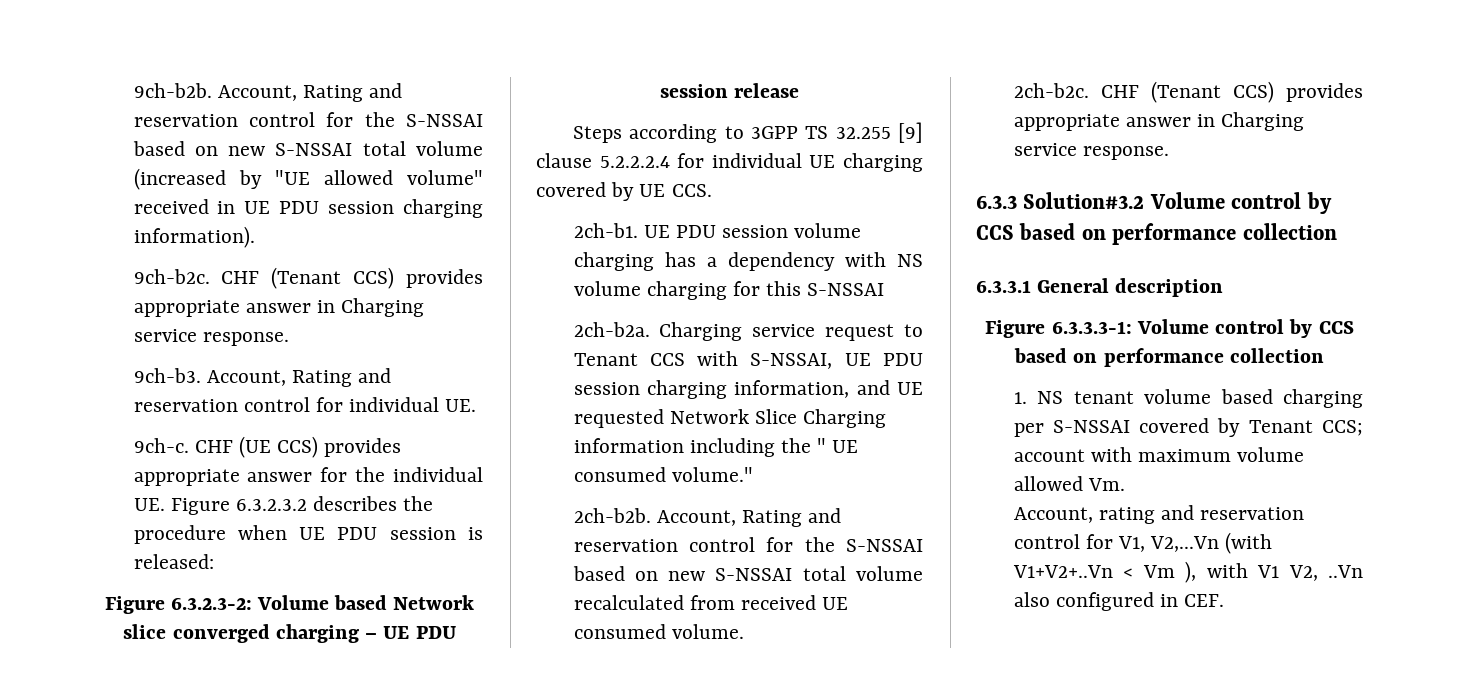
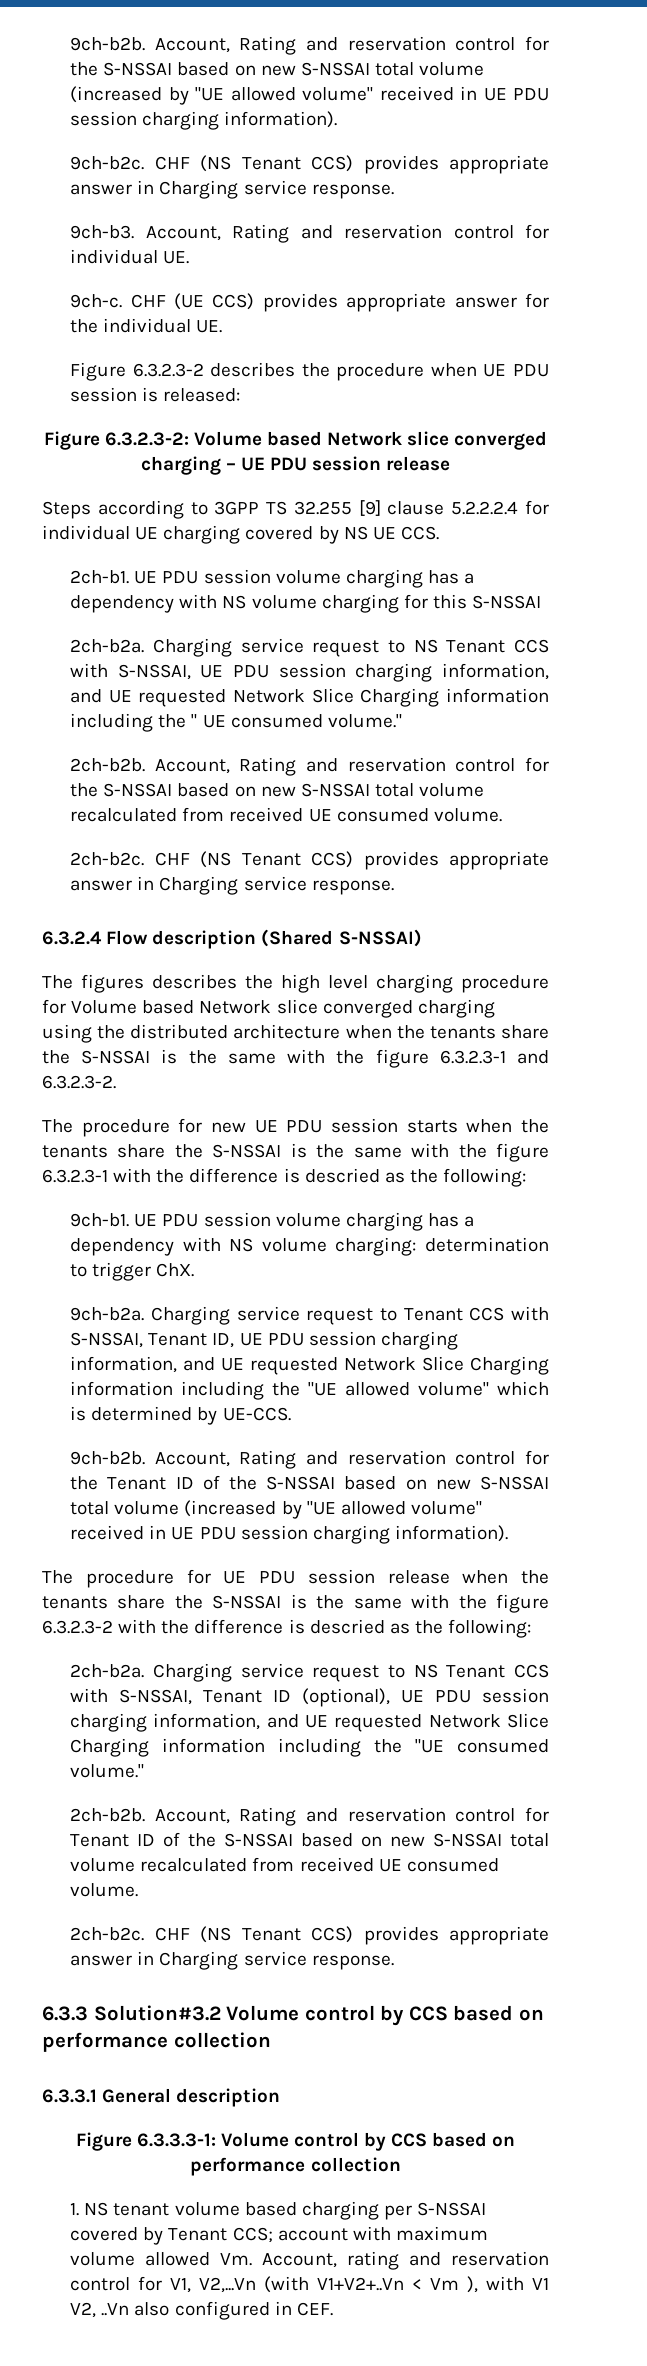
[271,267,342,289] (Tenant -> [200,155,301,172] (NS Tenant
[170,498,308,515] Figure 6.3.2.3.2 -> [70,362,204,381] // Figure 6.3.2.3-2
(635, 191) none -> [343,526,368,540] NS
(923, 330) none -> [413,639,438,653] NS
[1150,81,1221,103] (Tenant -> [200,851,550,870] [70,876,394,895] [42,929,422,949] [42,974,549,993] [42,999,495,1018] [42,1024,550,1043] [42,1049,549,1068] [42,1075,116,1089] [42,1118,549,1137] [42,1143,549,1162] [42,1168,527,1187] [70,1212,475,1231] [70,1237,549,1256] [70,1262,195,1281] [70,1306,550,1325] [70,1331,458,1350] [70,1356,550,1375] [70,1381,550,1400] [70,1406,291,1425] [70,1450,549,1469] [70,1475,550,1490] [70,1500,482,1519] [70,1525,508,1544] [42,1569,549,1588] [42,1594,549,1613] [42,1619,532,1638] [70,1663,550,1682] [70,1688,549,1707] [70,1713,550,1732] [70,1738,549,1757] [70,1764,145,1778] [70,1807,549,1826] [70,1832,550,1847] [70,1857,499,1872] [70,1883,139,1897] [70,1926,301,1943] (NS Tenant CCS) provides appropriate answer in Charging service response. // 6.3.2.4 Flow description (Shared S-NSSAI) // The figures describes the high level charging procedure for Volume based Network slice converged charging using the distributed architecture when the tenants share the S-NSSAI is the same with the figure 6.3.2.3-1 and 6.3.2.3-2. // The procedure for new UE PDU session starts when the tenants share the S-NSSAI is the same with the figure 6.3.2.3-1 with the difference is descried as the following: // 9ch-b1. UE PDU session volume charging has a dependency with NS volume charging: determination to trigger ChX. // 9ch-b2a. Charging service request to Tenant CCS with S-NSSAI, Tenant ID, UE PDU session charging information, and UE requested Network Slice Charging information including the "UE allowed volume" which is determined by UE-CCS. // 9ch-b2b. Account, Rating and reservation control for the Tenant ID of the S-NSSAI based on new S-NSSAI total volume (increased by "UE allowed volume" received in UE PDU session charging information). // The procedure for UE PDU session release when the tenants share the S-NSSAI is the same with the figure 6.3.2.3-2 with the difference is descried as the following: // 2ch-b2a. Charging service request to NS Tenant CCS with S-NSSAI, Tenant ID (optional), UE PDU session charging information, and UE requested Network Slice Charging information including the "UE consumed volume." // 2ch-b2b. Account, Rating and reservation control for Tenant ID of the S-NSSAI based on new S-NSSAI total volume recalculated from received UE consumed volume. // 2ch-b2c. CHF (NS Tenant
(1125, 484) // -> (253, 2259) none

